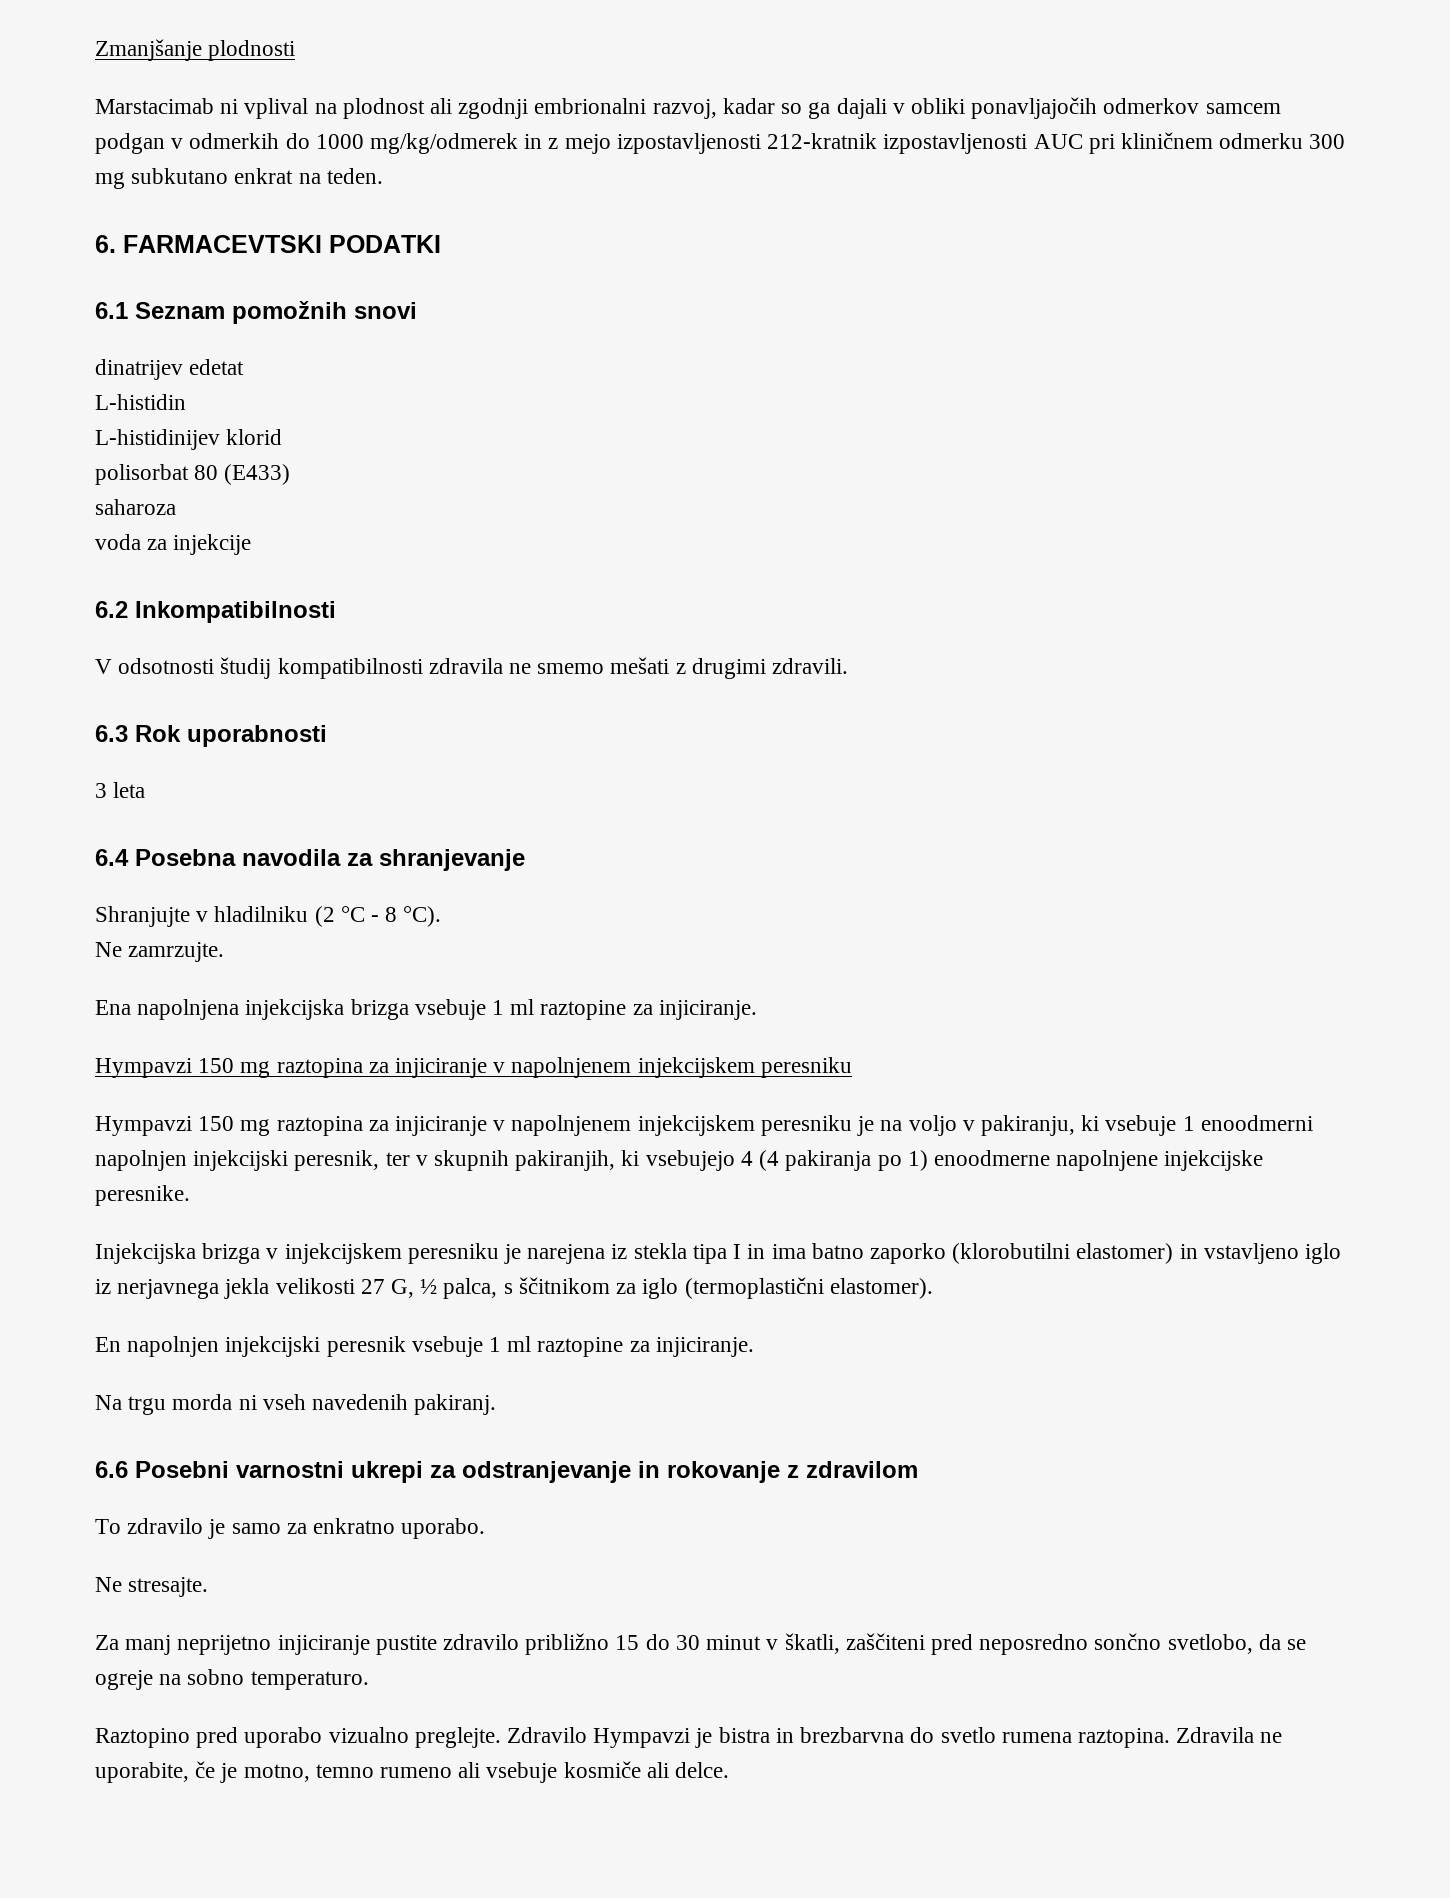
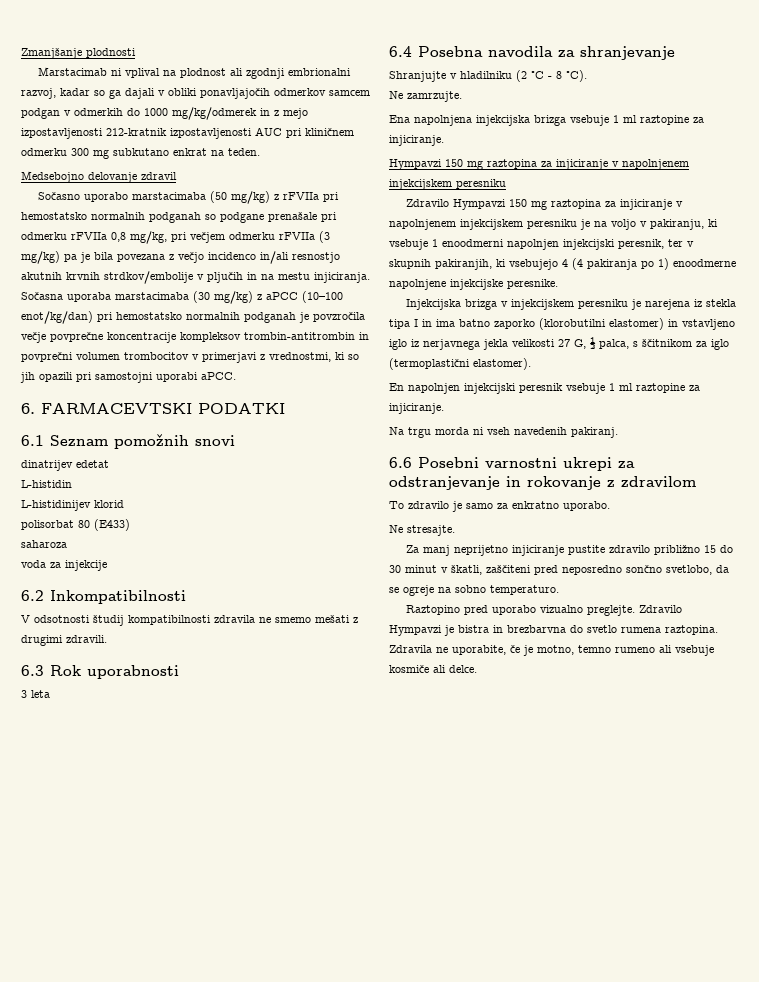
(383, 176) none -> [21,171,177,183] [38,191,340,204] [21,212,337,223] [21,231,330,244] [21,251,340,264] [21,271,370,284] [21,291,343,304] [21,311,365,324] [21,332,369,343] [21,352,359,363] [20,372,236,383] // Medsebojno delovanje zdravil // Sočasno uporabo marstacimaba (50 mg/kg) z rFVIIa pri hemostatsko normalnih podganah so podgane prenašale pri odmerku rFVIIa 0,8 mg/kg, pri večjem odmerku rFVIIa (3 mg/kg) pa je bila povezana z večjo incidenco in/ali resnostjo akutnih krvnih strdkov/embolije v pljučih in na mestu injiciranja. Sočasna uporaba marstacimaba (30 mg/kg) z aPCC (10–100 enot/kg/dan) pri hemostatsko normalnih podganah je povzročila večje povprečne koncentracije kompleksov trombin-antitrombin in povprečni volumen trombocitov v primerjavi z vrednostmi, ki so jih opazili pri samostojni uporabi aPCC.
(852, 1067) none -> [406,199,450,207] Zdravilo

